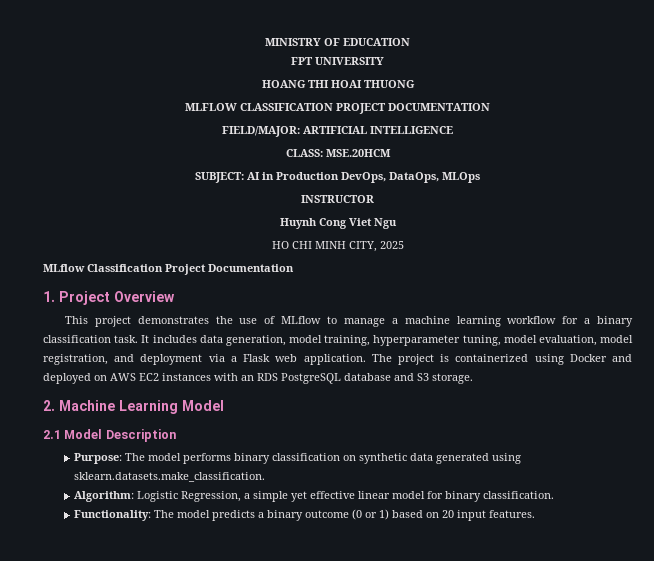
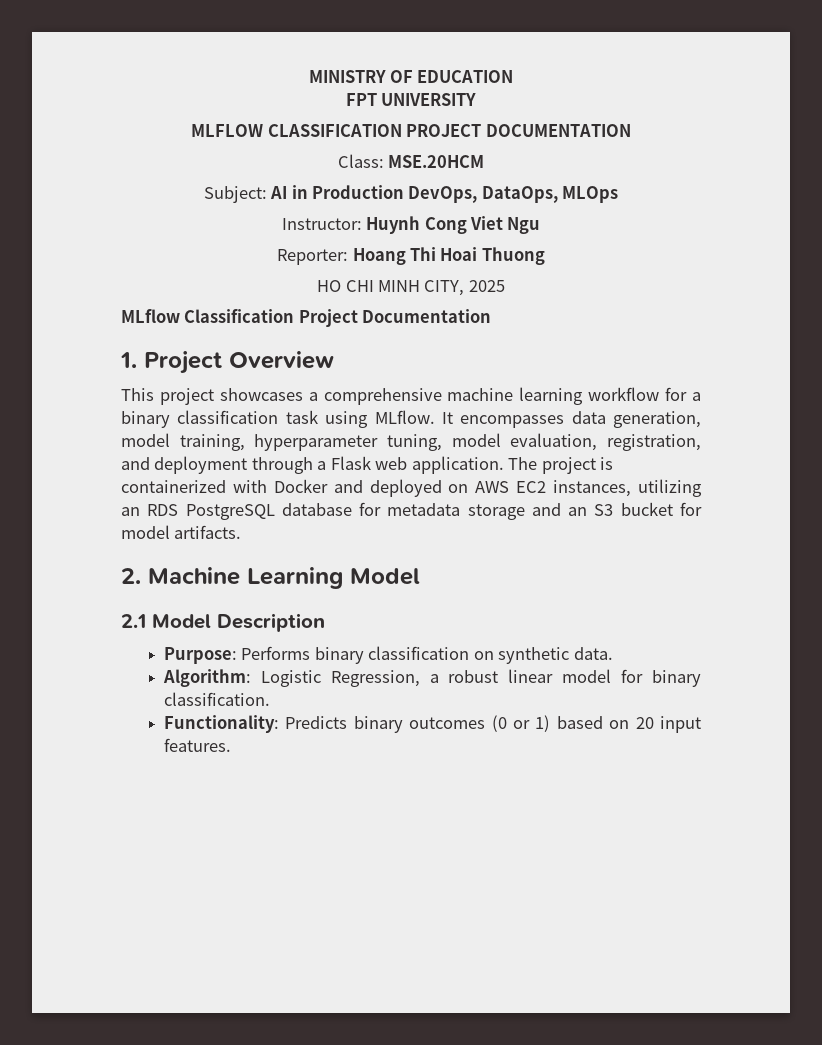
[261,80,415,88] // HOANG THI HOAI THUONG -> (477, 99) none
[222,126,453,137] [285,149,323,157] FIELD/MAJOR: ARTIFICIAL INTELLIGENCE // CLASS: -> [337,154,384,168] Class:
[195,172,244,183] SUBJECT: -> [203,186,267,203] Subject:
[301,195,374,203] INSTRUCTOR // -> [281,218,362,230] Instructor:
(397, 223) none -> [277,247,545,265] // Reporter: Hoang Thi Hoai Thuong
[137,316,398,327] demonstrates the use of MLflow to manage a -> [219,388,442,405] showcases a comprehensive
[114,335,197,343] task. It includes -> [285,410,565,428] task using MLflow. It encompasses
[600,335,634,343] model -> (598, 442) none
[208,354,225,362] via -> [251,457,313,474] through
[534,354,564,365] using -> [232,480,267,493] with
[162,373,238,381] instances with -> [553,479,703,497] instances, utilizing
[394,373,473,384] and S3 storage. -> [359,502,702,520] [121,525,242,539] for metadata storage and an S3 bucket for model artifacts.
[125,453,232,464] The model performs -> [241,646,311,660] Performs
[410,453,522,464] [74,472,266,482] data generated using sklearn.datasets.make_classification. -> [573,647,613,660] data.
[253,491,356,502] simple yet effective -> [448,670,499,683] robust
[154,510,350,521] The model predicts a binary outcome -> [285,716,486,733] Predicts binary outcomes

